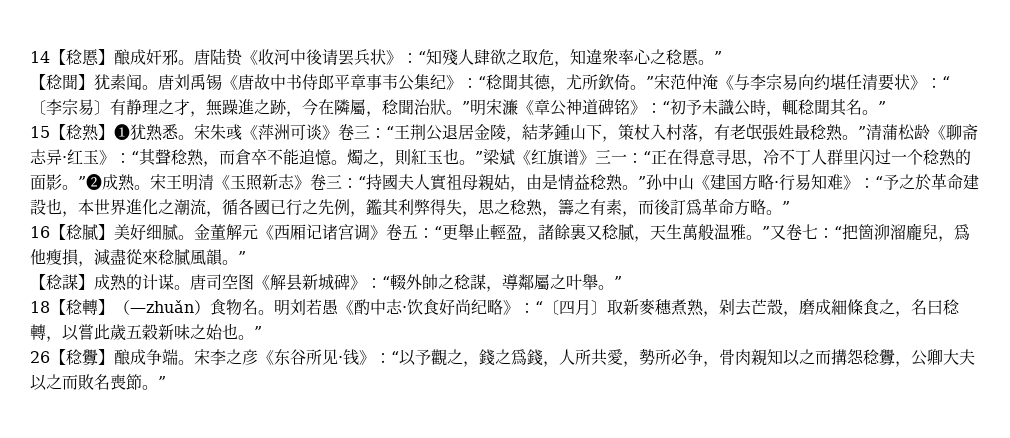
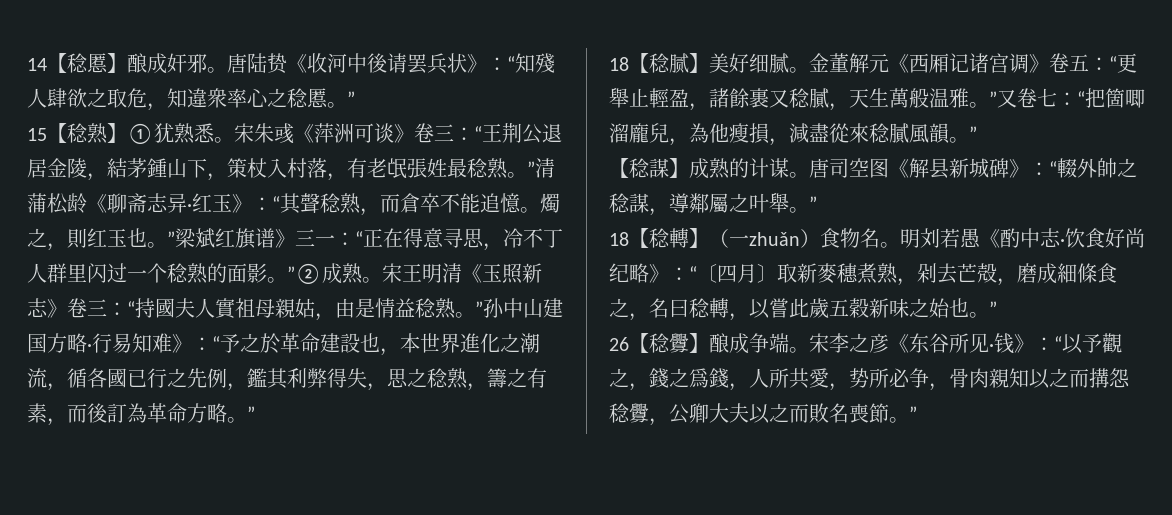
[30,74,950,92] [30,98,886,117] // 【稔聞】犹素闻。唐刘禹锡《唐故中书侍郎平章事韦公集纪》：“稔聞其德，尤所欽倚。”宋范仲淹《与李宗易向约堪任清要状》：“〔李宗易〕有静理之才，無躁進之跡，今在隣屬，稔聞治狀。”明宋濂《章公神道碑铭》：“初予未識公時，輒稔聞其名。” -> (355, 98) none
[114,124,130,140] ❶ -> [127,123,154,144] ①
[411,149,427,165] 紅 -> [87,228,107,247] 红
[515,150,531,165] 《 -> (215, 238) none
[78,174,102,190] ”❷ -> [287,263,322,284] ”②
[694,175,710,190] 《 -> (543, 308) none
[686,199,702,215] 爲 -> [127,403,147,423] 為
[30,224,98,241] 16【稔膩 -> [609,53,689,74] 18【稔腻
[570,224,586,240] 裏 -> [749,88,770,108] 裹
[874,224,890,240] 泖 -> [1125,89,1145,108] 唧
[954,224,970,240] 爲 -> [689,123,709,143] 為
[130,300,194,313] —zhuǎn -> [729,232,800,246] 一zhuǎn
[767,299,783,315] 殼 -> [977,263,997,283] 殻
[639,348,655,366] 勢 -> [849,368,869,388] 势

